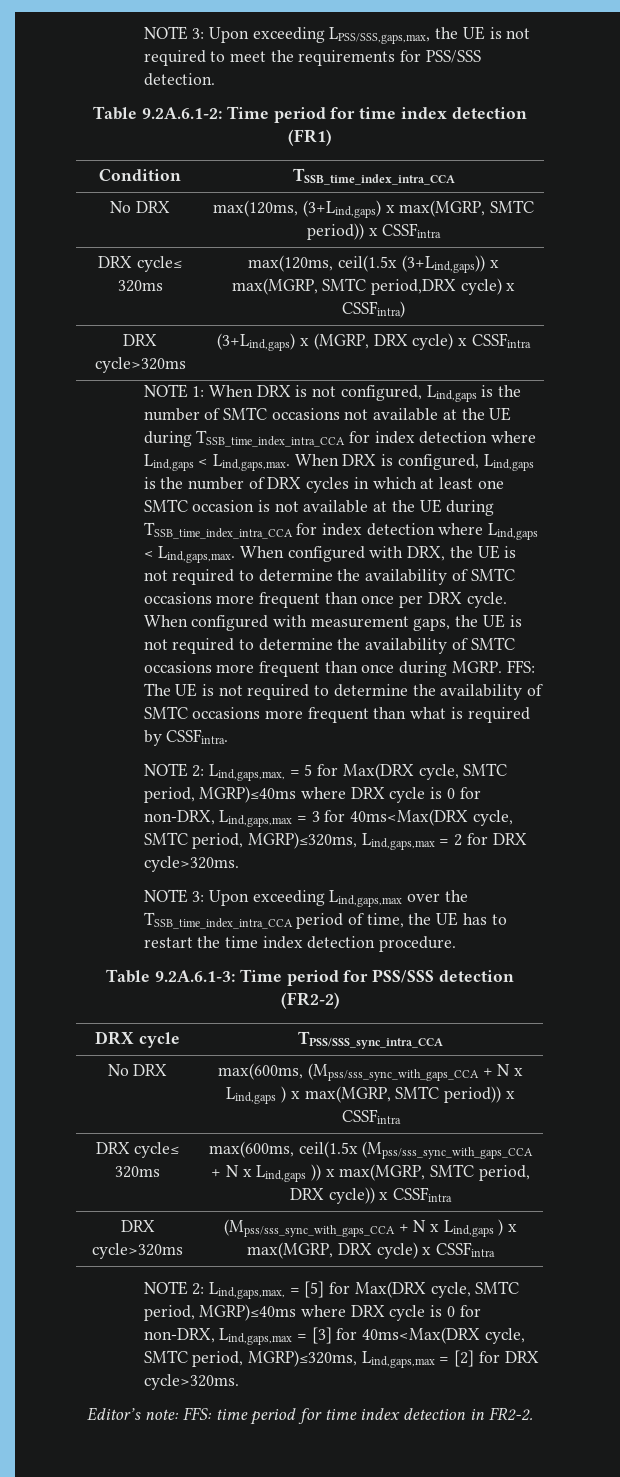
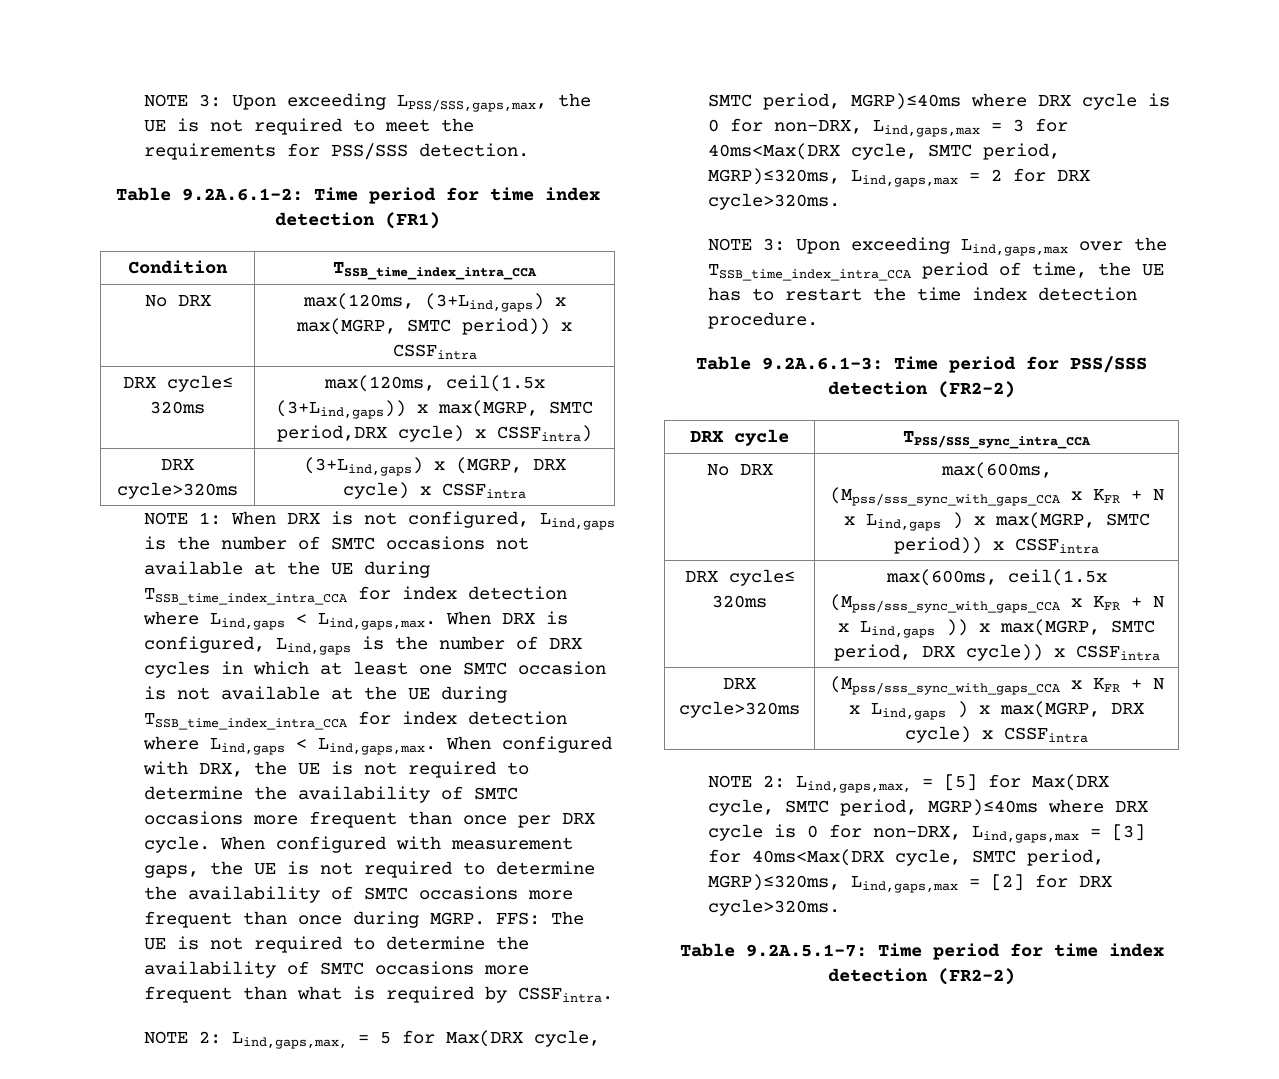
(479, 1072) none -> [1070,489,1120,503] x KFR
(534, 1150) none -> [1070,596,1120,610] x KFR
(395, 1228) none -> [1070,678,1120,692] x KFR
[87,1407,533,1425] Editor’s note: FFS: time period for time index detection in FR2-2. -> [679,943,1164,960] [828,968,1015,985] Table 9.2A.5.1-7: Time period for time index detection (FR2-2)

